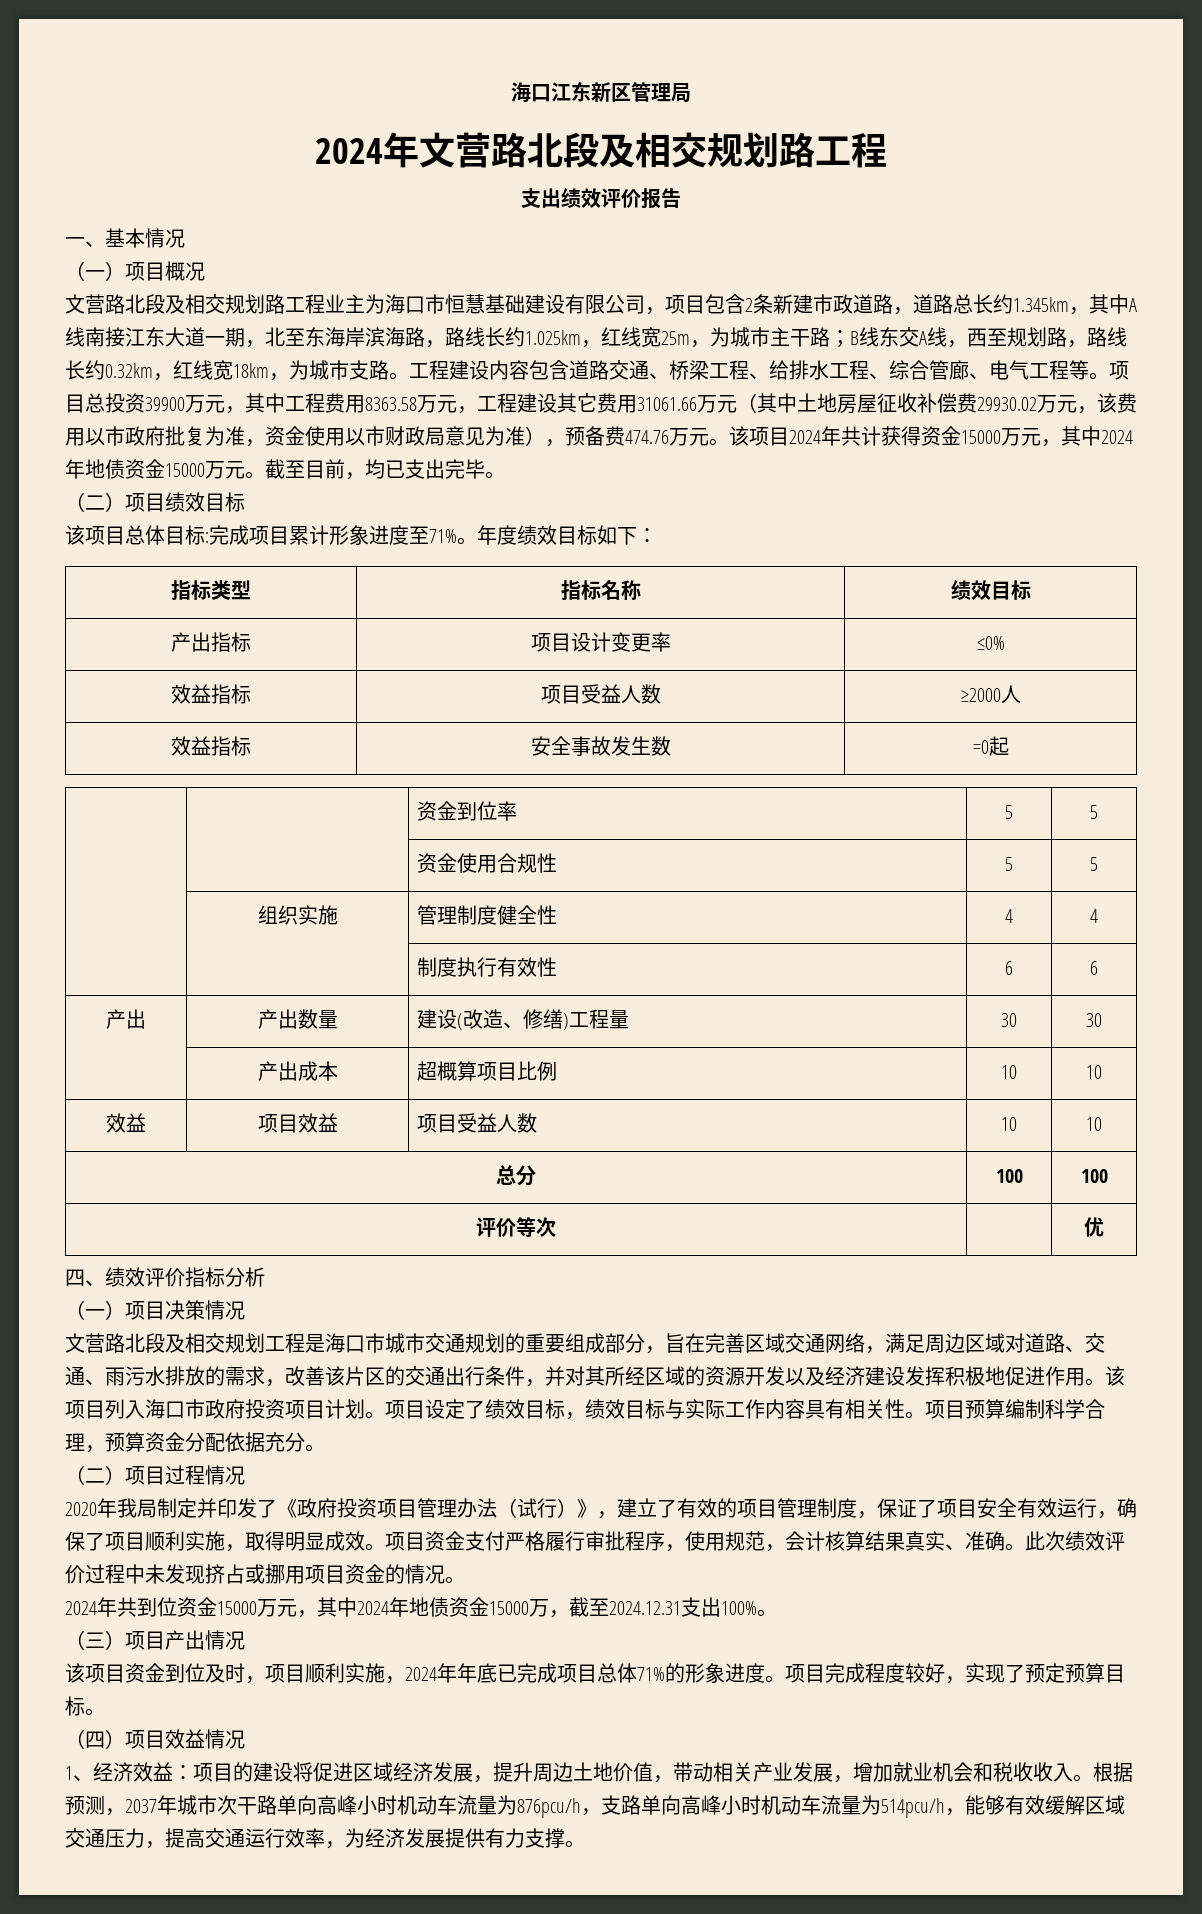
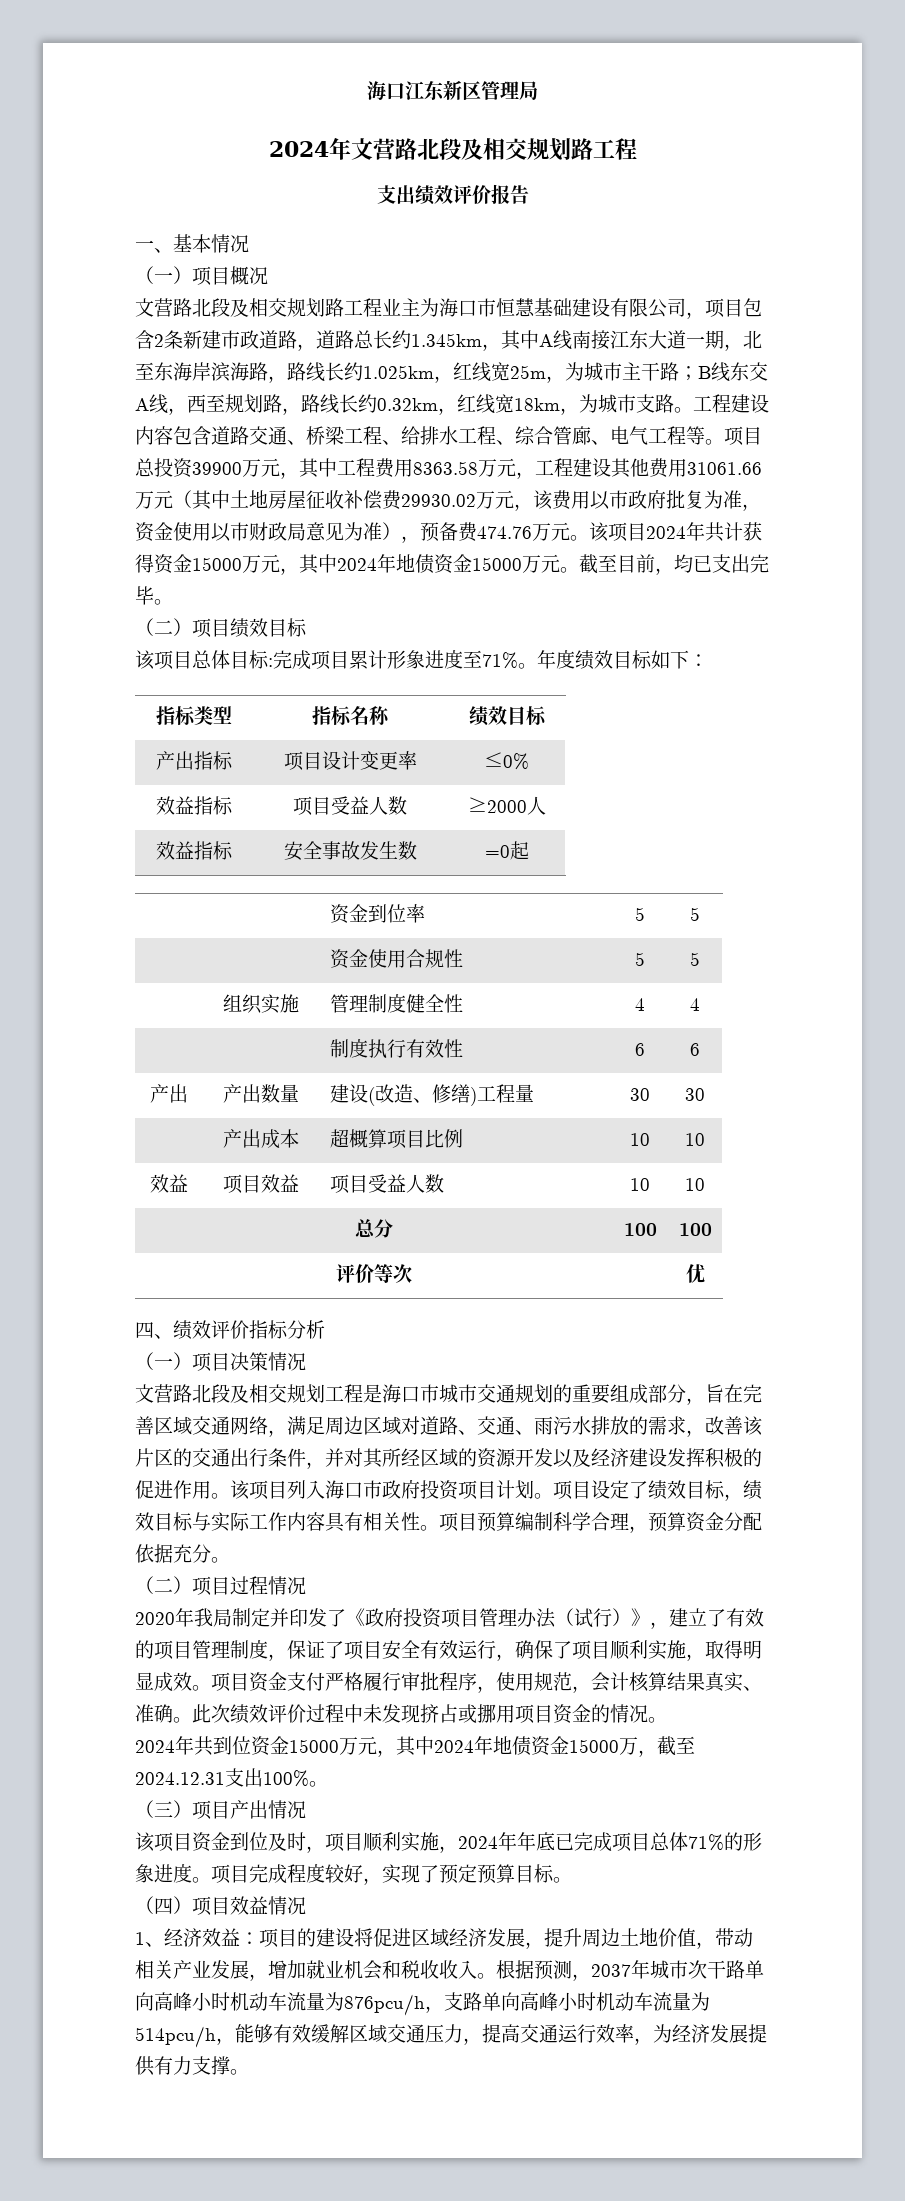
[577,393,597,412] 它 -> [630,458,649,477] 他
[985,1366,1005,1385] 地 -> [743,1448,762,1467] 的

